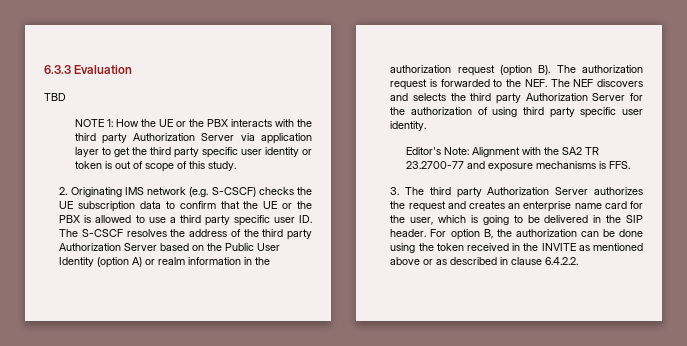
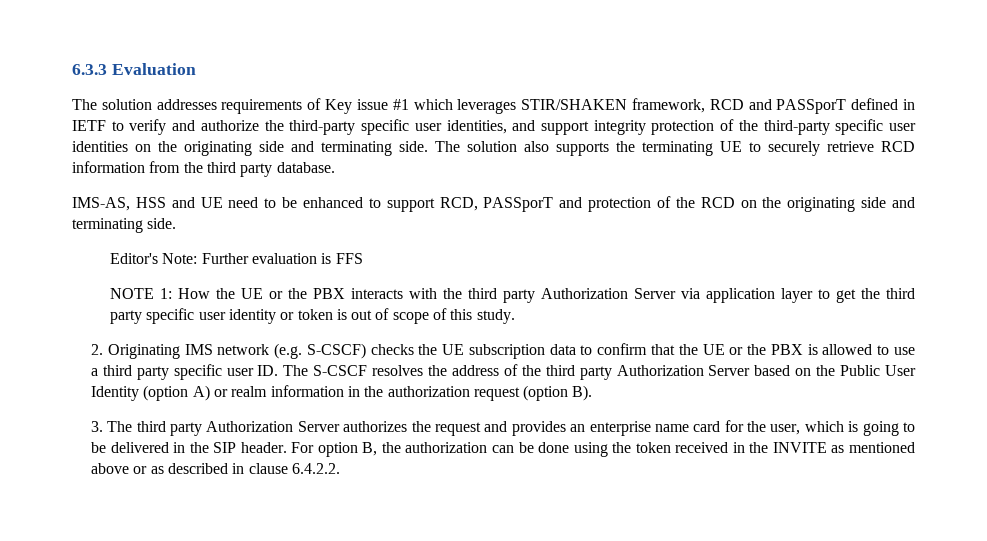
[44,93,66,101] TBD -> [72,98,915,114] [72,119,916,135] [72,141,915,156] [72,161,335,177] [72,196,916,212] [72,218,177,233] [109,253,363,264] The solution addresses requirements of Key issue #1 which leverages STIR/SHAKEN framework, RCD and PASSporT defined in IETF to verify and authorize the third-party specific user identities, and support integrity protection of the third-party specific user identities on the originating side and terminating side. The solution also supports the terminating UE to securely retrieve RCD information from the third party database. // IMS-AS, HSS and UE need to be enhanced to support RCD, PASSporT and protection of the RCD on the originating side and terminating side. // Editor's Note: Further evaluation is FFS
[556,65,643,73] [390,79,643,90] [390,93,643,104] [390,107,643,118] [390,121,427,131] [405,147,599,157] [405,161,630,172] The authorization request is forwarded to the NEF. The NEF discovers and selects the third party Authorization Server for the authorization of using third party specific user identity. // Editor's Note: Alignment with the SA2 TR 23.2700-77 and exposure mechanisms is FFS. -> (593, 393) none
[468,201,505,209] creates -> [511,421,566,436] provides

